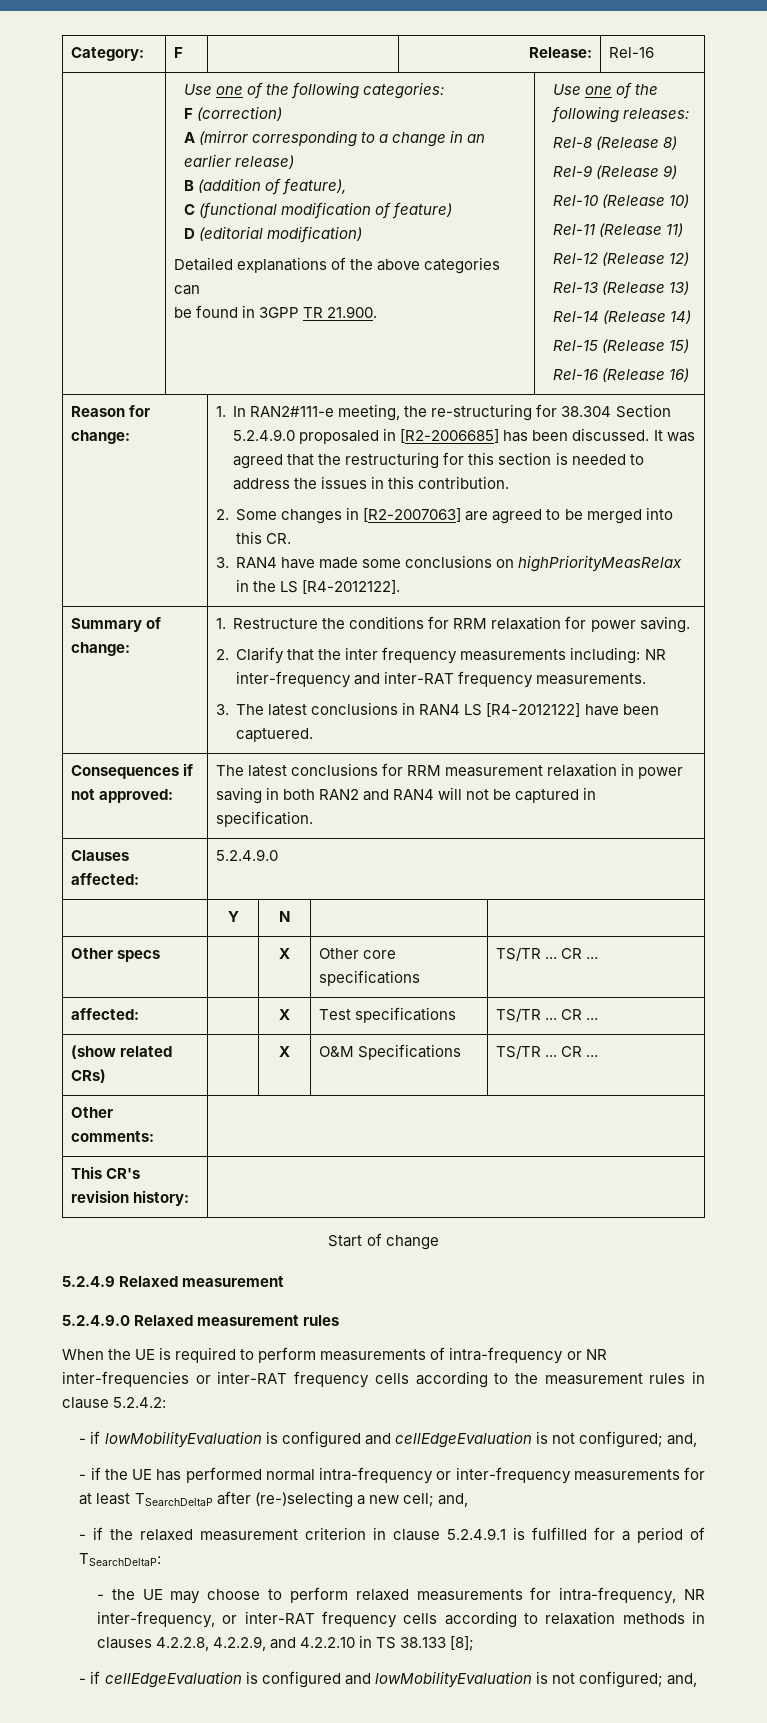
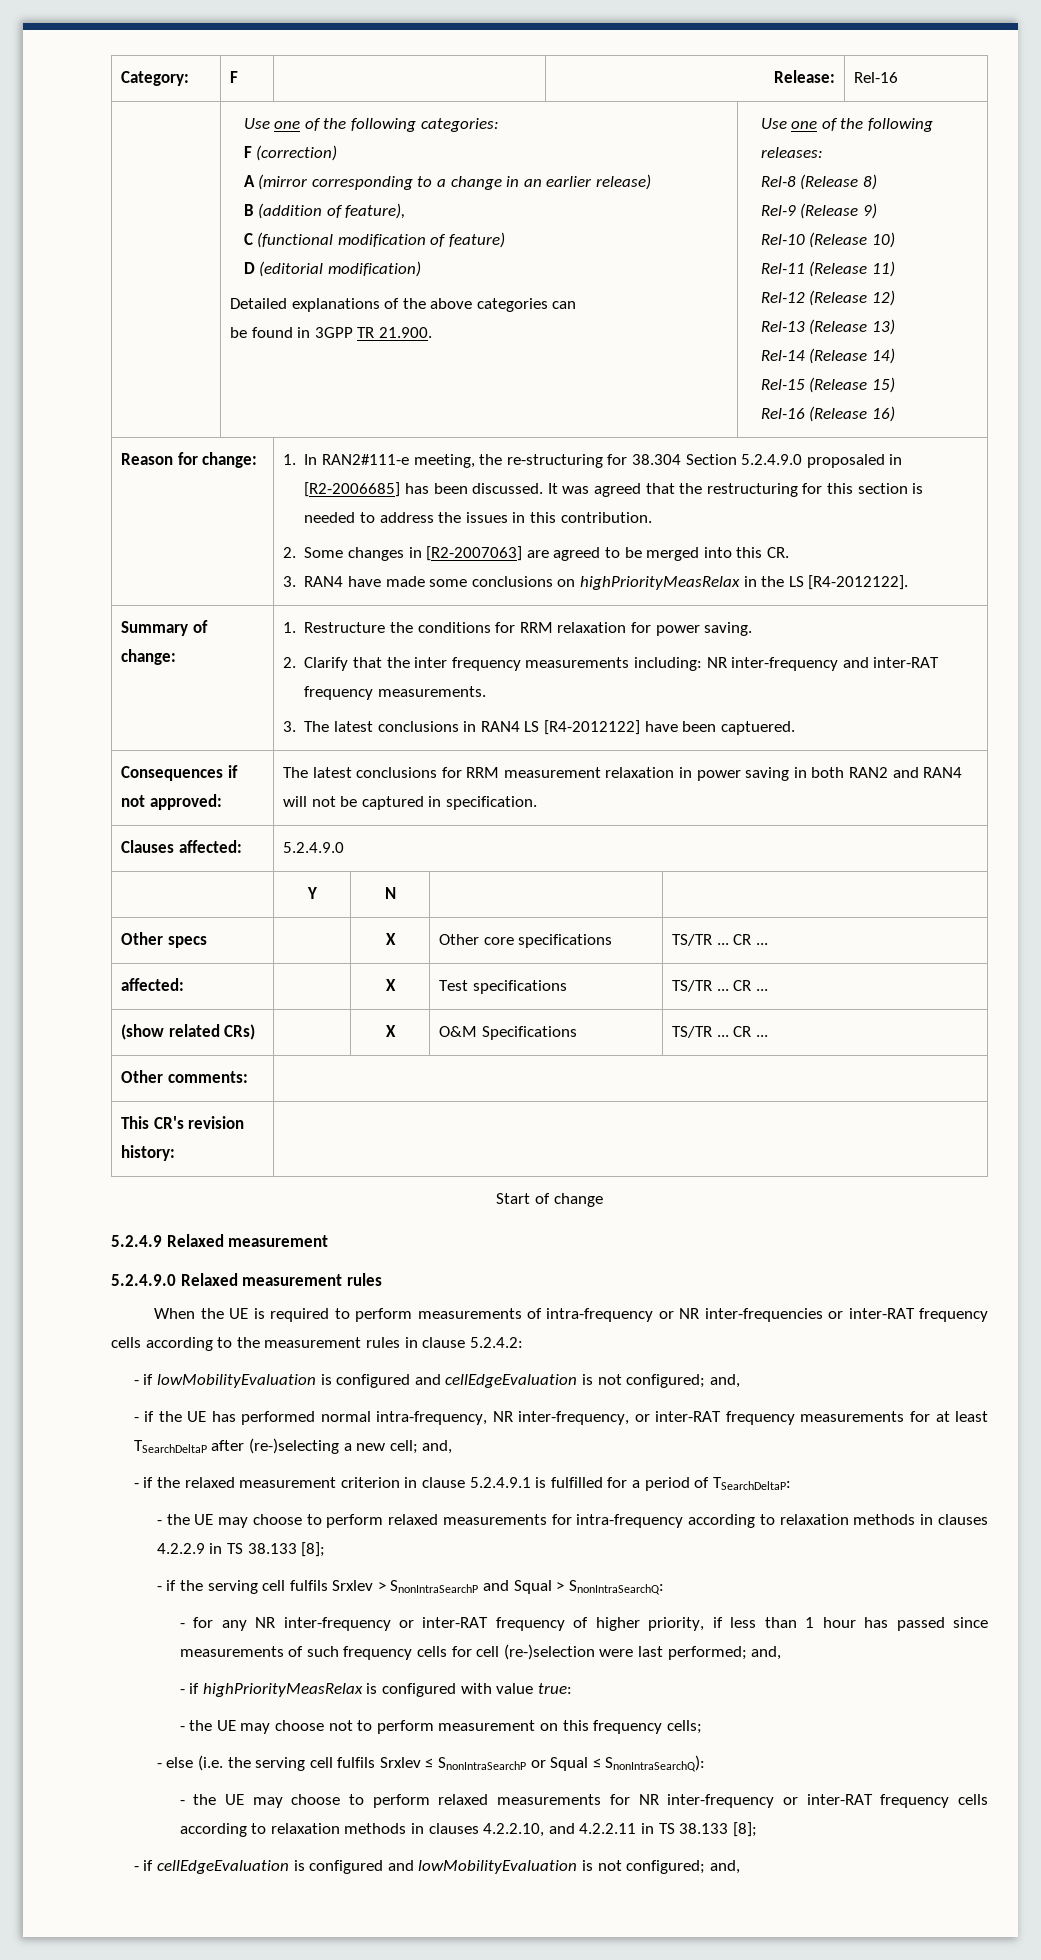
[319,1467,571,1484] intra-frequency or inter-frequency -> [376,1411,795,1425] intra-frequency, NR inter-frequency, or inter-RAT frequency
[559,1587,705,1604] [96,1611,215,1628] intra-frequency, NR inter-frequency, -> [576,1514,989,1528] [156,1542,326,1557] [156,1580,664,1595] [179,1617,989,1631] [179,1644,782,1660] [179,1683,572,1697] [179,1720,702,1734] [156,1755,706,1772] [179,1794,775,1808] intra-frequency according to relaxation methods in clauses 4.2.2.9 in TS 38.133 [8]; // - if the serving cell fulfils Srxlev > SnonIntraSearchP and Squal > SnonIntraSearchQ: // - for any NR inter-frequency or inter-RAT frequency of higher priority, if less than 1 hour has passed since measurements of such frequency cells for cell (re-)selection were last performed; and, // - if highPriorityMeasRelax is configured with value true: // - the UE may choose not to perform measurement on this frequency cells; // - else (i.e. the serving cell fulfils Srxlev ≤ SnonIntraSearchP or Squal ≤ SnonIntraSearchQ): // - the UE may choose to perform relaxed measurements for NR inter-frequency
[155,1636,356,1651] 4.2.2.8, 4.2.2.9, and 4.2.2.10 -> [483,1823,637,1837] 4.2.2.10, and 4.2.2.11

